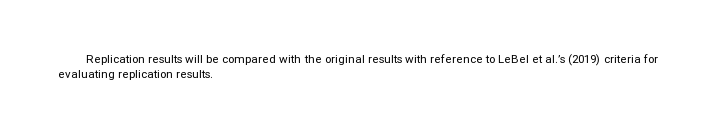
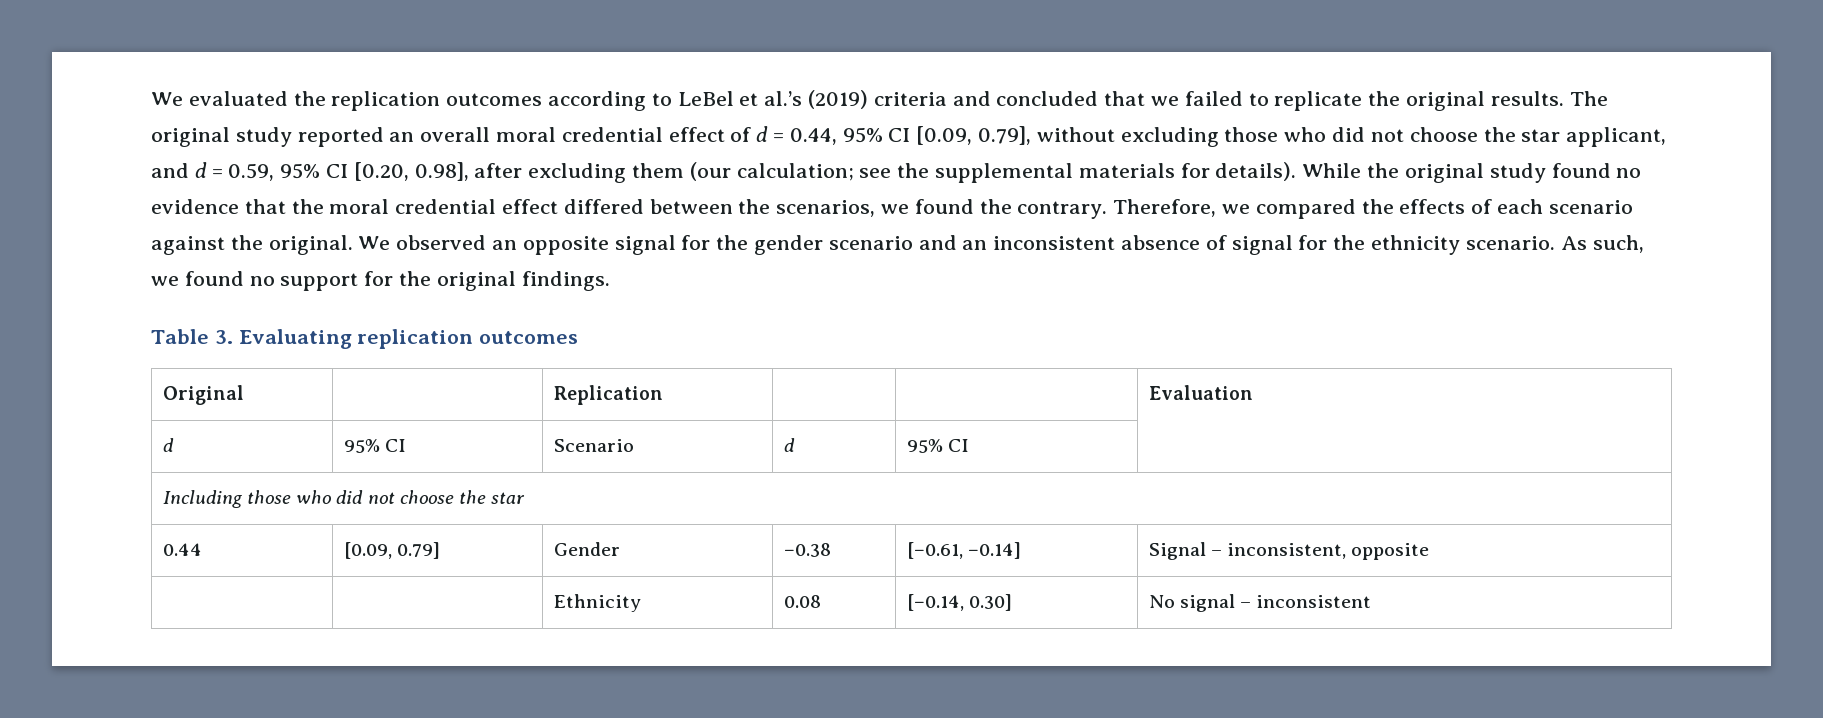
[85,54,483,65] Replication results will be compared with the original results with reference -> [151,91,647,111] We evaluated the replication outcomes according
[642,54,658,63] [58,70,214,80] for evaluating replication results. -> [952,91,1608,111] [151,126,1667,147] [151,162,1642,183] [151,199,1633,219] [151,235,1644,255] [151,271,610,291] [151,329,579,349] [162,385,244,405] [553,385,663,405] [1148,385,1253,400] [162,438,174,452] [343,439,406,453] [553,439,634,452] [783,438,795,452] [906,439,969,453] [162,490,526,508] [162,543,202,556] [343,542,440,559] [553,542,620,556] [783,543,831,557] [906,542,1021,559] [1148,542,1430,560] [553,594,641,612] [783,595,821,608] [906,594,1012,611] [1148,594,1372,612] and concluded that we failed to replicate the original results. The original study reported an overall moral credential effect of d = 0.44, 95% CI [0.09, 0.79], without excluding those who did not choose the star applicant, and d = 0.59, 95% CI [0.20, 0.98], after excluding them (our calculation; see the supplemental materials for details). While the original study found no evidence that the moral credential effect differed between the scenarios, we found the contrary. Therefore, we compared the effects of each scenario against the original. We observed an opposite signal for the gender scenario and an inconsistent absence of signal for the ethnicity scenario. As such, we found no support for the original findings. // Table 3. Evaluating replication outcomes // Original | | Replication | | | Evaluation // d | 95% CI | Scenario | d | 95% CI | // Including those who did not choose the star // 0.44 | [0.09, 0.79] | Gender | −0.38 | [−0.61, −0.14] | Signal – inconsistent, opposite // | | Ethnicity | 0.08 | [−0.14, 0.30] | No signal – inconsistent

